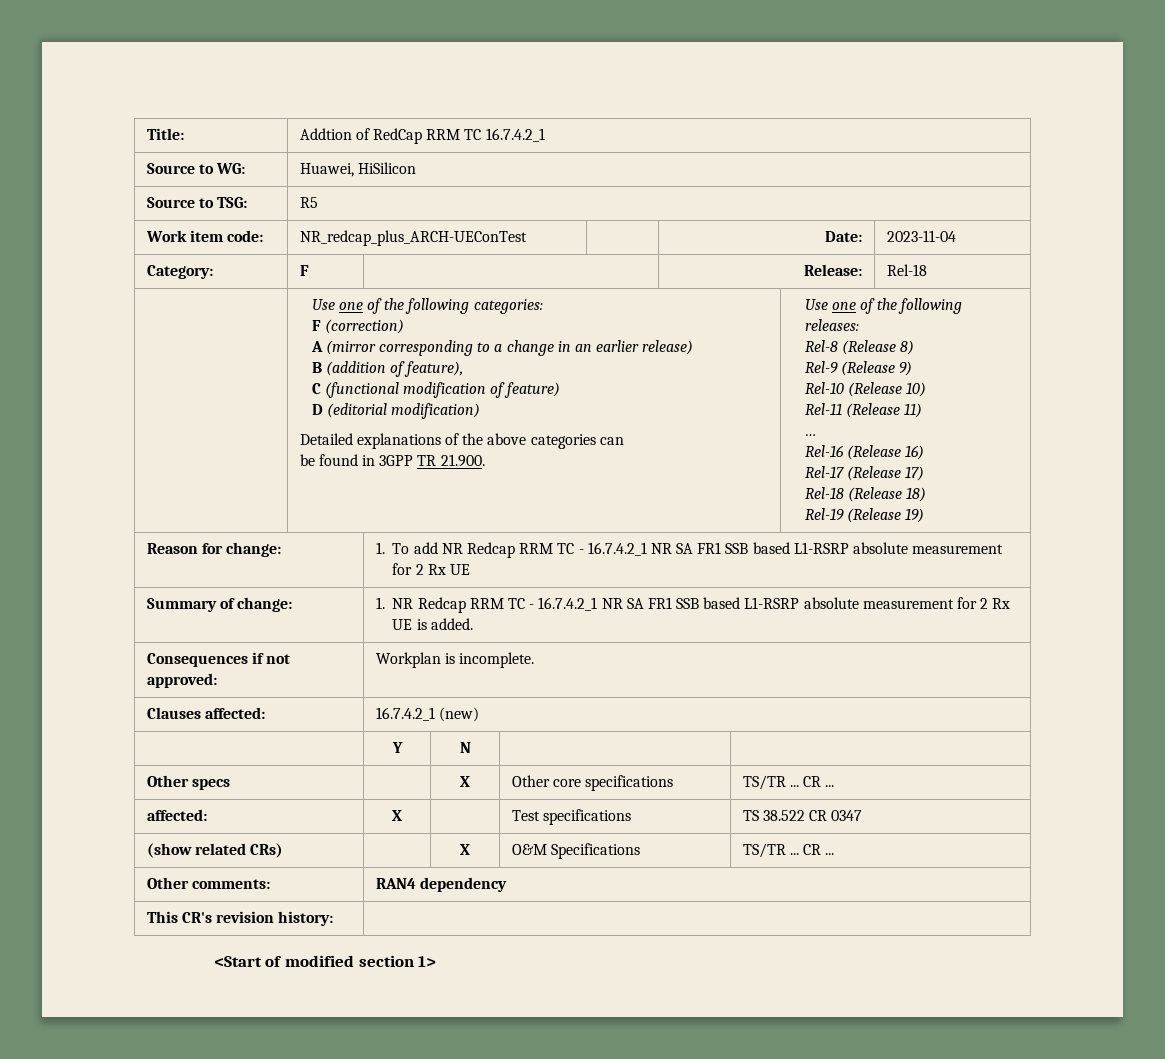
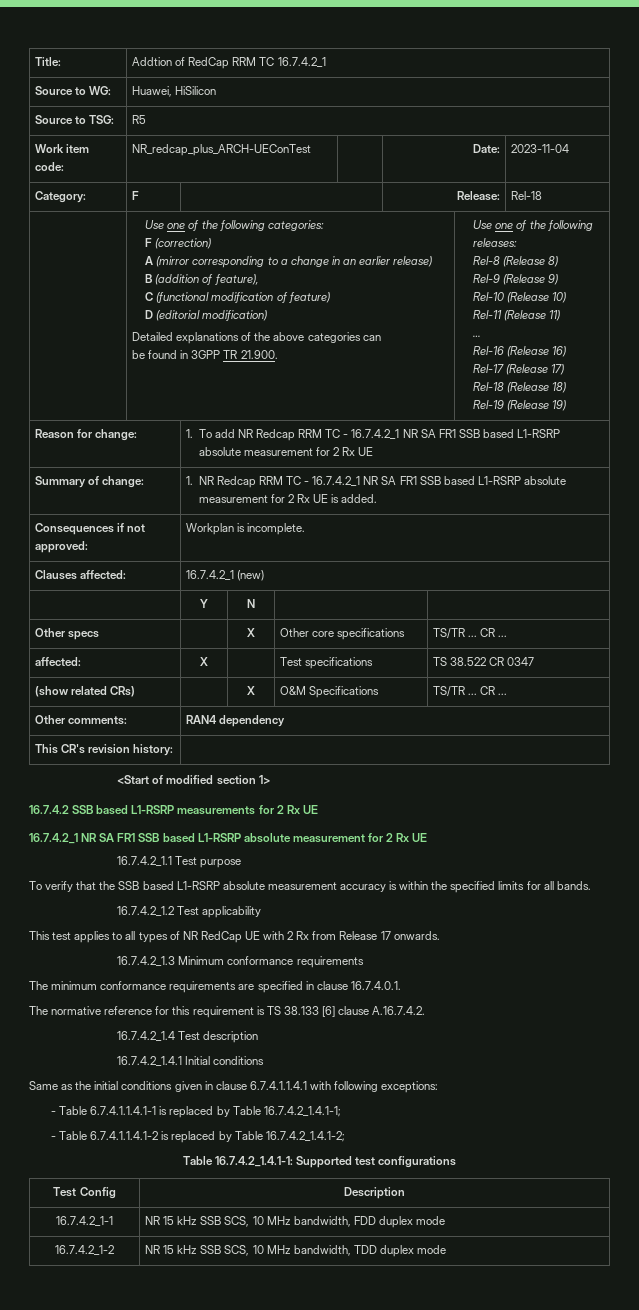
(437, 961) none -> [29,805,318,815] [29,833,428,844] [117,856,242,868] [29,881,591,893] [117,906,262,918] [29,931,440,943] [117,956,364,968] [29,981,401,993] [29,1006,426,1018] [117,1031,259,1043] [117,1056,265,1066] [29,1081,439,1093] [51,1106,341,1118] [51,1131,345,1143] [182,1156,457,1168] [53,1187,116,1199] [344,1187,405,1199] [56,1216,113,1226] [145,1216,446,1228] [55,1245,114,1255] [145,1245,447,1257] // 16.7.4.2 SSB based L1-RSRP measurements for 2 Rx UE // 16.7.4.2_1 NR SA FR1 SSB based L1-RSRP absolute measurement for 2 Rx UE // 16.7.4.2_1.1 Test purpose // To verify that the SSB based L1-RSRP absolute measurement accuracy is within the specified limits for all bands. // 16.7.4.2_1.2 Test applicability // This test applies to all types of NR RedCap UE with 2 Rx from Release 17 onwards. // 16.7.4.2_1.3 Minimum conformance requirements // The minimum conformance requirements are specified in clause 16.7.4.0.1. // The normative reference for this requirement is TS 38.133 [6] clause A.16.7.4.2. // 16.7.4.2_1.4 Test description // 16.7.4.2_1.4.1 Initial conditions // Same as the initial conditions given in clause 6.7.4.1.1.4.1 with following exceptions: // - Table 6.7.4.1.1.4.1-1 is replaced by Table 16.7.4.2_1.4.1-1; // - Table 6.7.4.1.1.4.1-2 is replaced by Table 16.7.4.2_1.4.1-2; // Table 16.7.4.2_1.4.1-1: Supported test configurations // Test Config | Description // 16.7.4.2_1-1 | NR 15 kHz SSB SCS, 10 MHz bandwidth, FDD duplex mode // 16.7.4.2_1-2 | NR 15 kHz SSB SCS, 10 MHz bandwidth, TDD duplex mode

